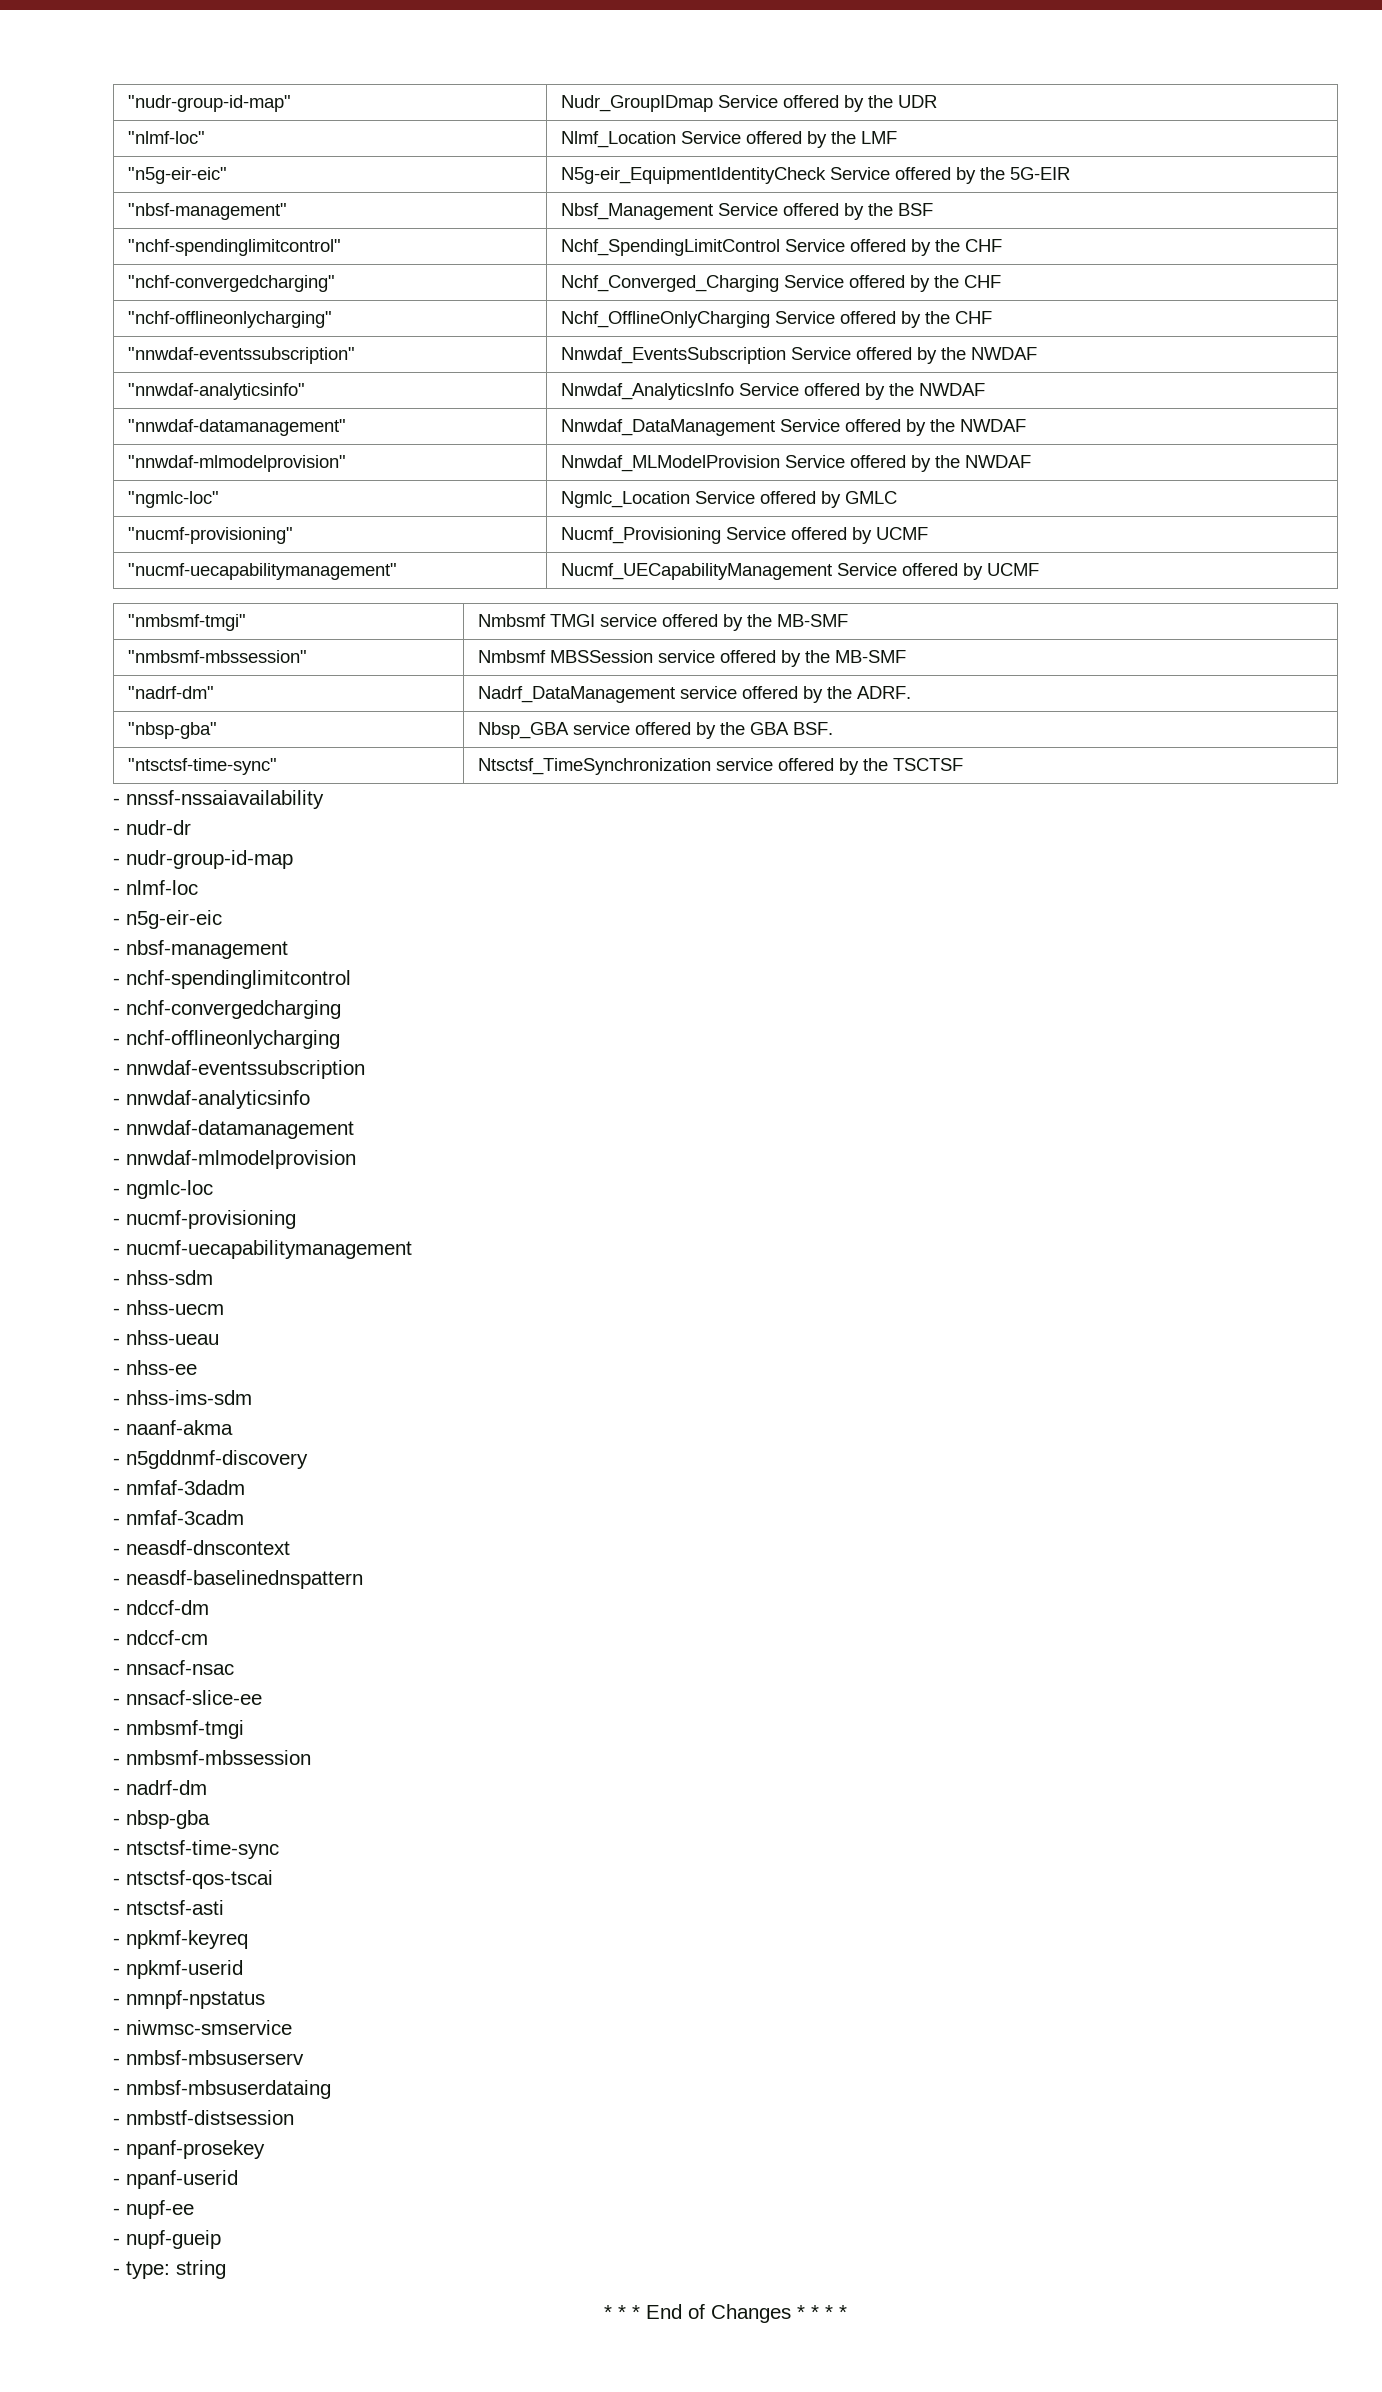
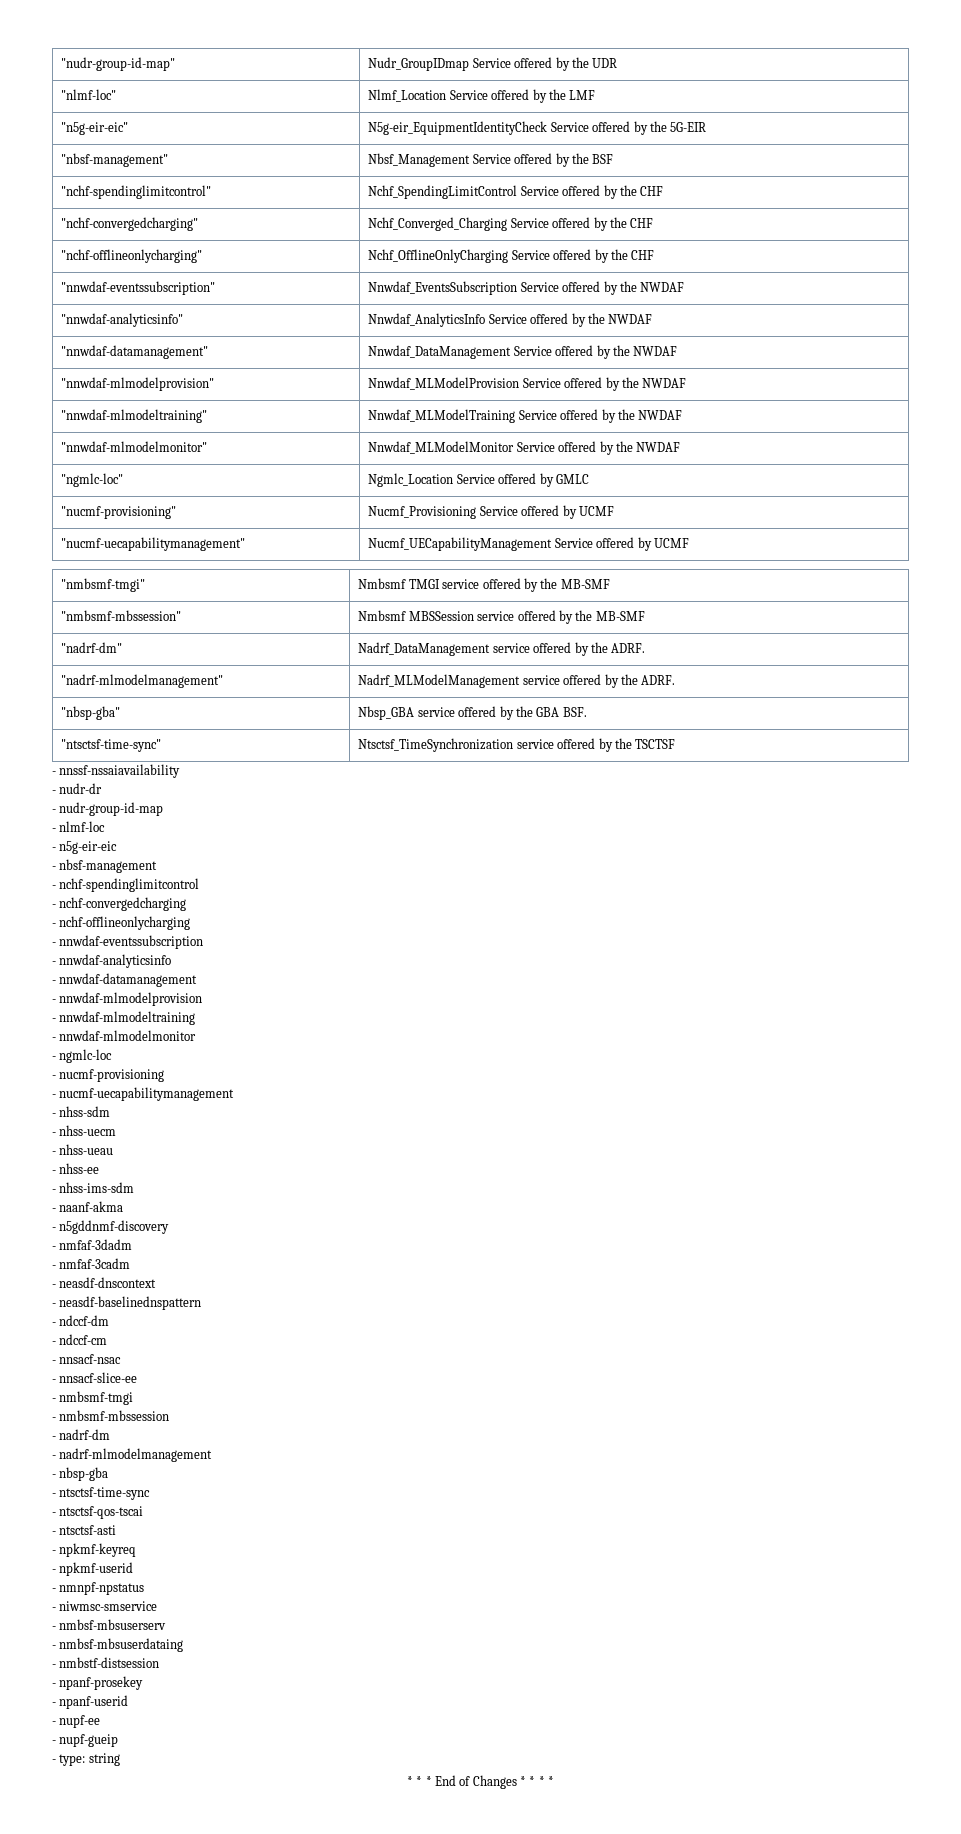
(1031, 461) none -> [61,409,208,423] [368,409,683,423] [61,441,208,452] [368,441,681,455] // "nnwdaf-mlmodeltraining" | Nnwdaf_MLModelTraining Service offered by the NWDAF // "nnwdaf-mlmodelmonitor" | Nnwdaf_MLModelMonitor Service offered by the NWDAF
(911, 692) none -> [61,674,224,688] [358,674,676,688] // "nadrf-mlmodelmanagement" | Nadrf_MLModelManagement service offered by the ADRF.
(356, 1159) none -> [52,1011,196,1025] [52,1030,197,1041] // - nnwdaf-mlmodeltraining // - nnwdaf-mlmodelmonitor
(207, 1787) none -> [52,1448,213,1462] // - nadrf-mlmodelmanagement

